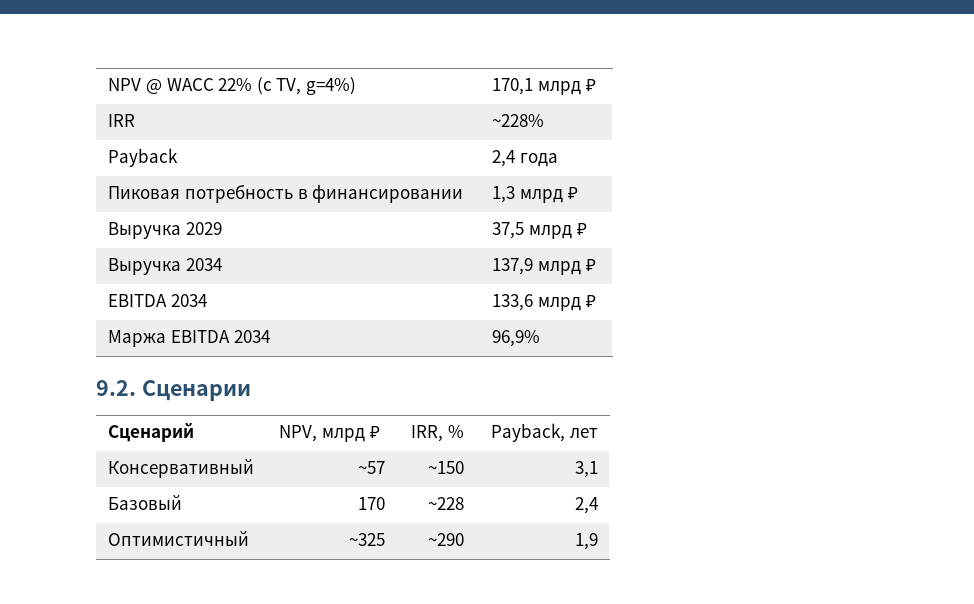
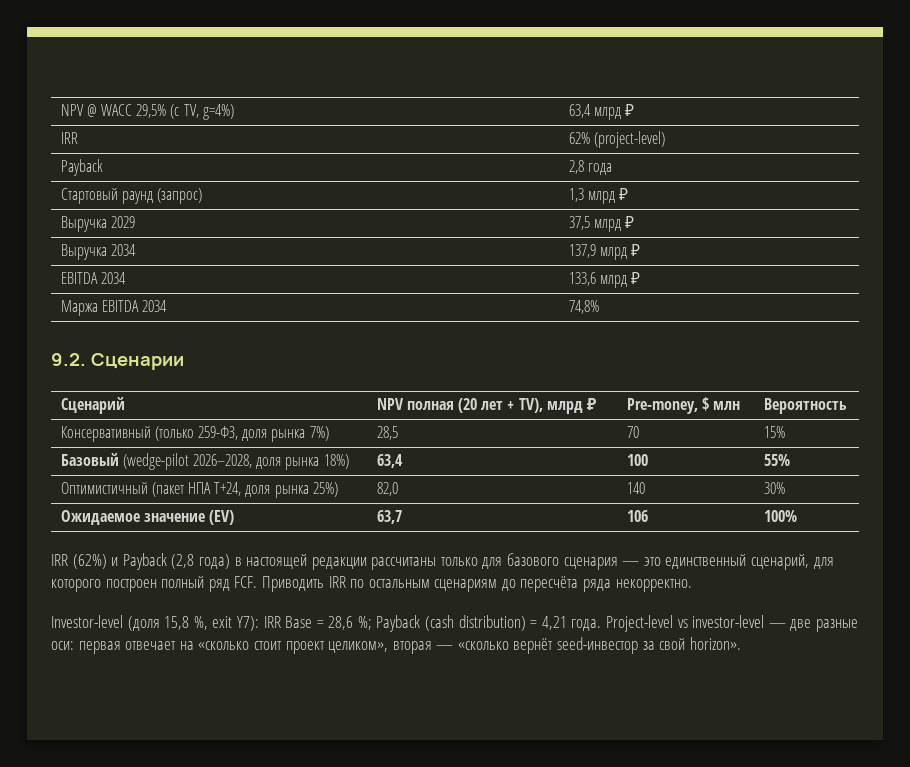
[218,78,253,91] 22% -> [136,104,167,118] 29,5%
[492,78,534,95] 170,1 -> [568,104,591,118] 63,4
[492,114,545,127] ~228% -> [568,131,665,148] 62% (project-level)
[492,150,516,167] 2,4 -> [568,160,584,174] 2,8
[108,184,464,203] Пиковая потребность в финансировании -> [60,188,202,204] Стартовый раунд (запрос)
[492,330,541,347] 96,9% -> [568,300,599,314] 74,8%
[279,425,380,442] [411,425,464,442] [491,423,598,442] [108,459,255,478] [357,461,385,474] [427,461,464,474] [574,461,598,478] [108,495,183,510] [357,497,385,510] [427,497,464,510] [574,497,598,514] [108,531,250,546] [348,533,385,546] [427,533,464,546] [574,533,598,550] NPV, млрд ₽ | IRR, % | Payback, лет // Консервативный | ~57 | ~150 | 3,1 // Базовый | 170 | ~228 | 2,4 // Оптимистичный | ~325 | ~290 | 1,9 -> [376,398,597,414] [626,397,740,414] [763,398,847,414] [60,426,329,442] [376,426,398,440] [626,426,639,438] [763,426,785,438] [60,453,349,470] [376,454,403,468] [626,454,648,466] [763,454,790,466] [60,482,338,498] [376,482,398,496] [626,482,645,494] [763,482,785,494] [60,510,234,525] [376,510,402,524] [626,510,648,522] [763,510,797,522] [51,553,834,570] [51,576,692,592] [51,615,858,632] [51,637,741,654] NPV полная (20 лет + TV), млрд ₽ | Pre-money, $ млн | Вероятность // Консервативный (только 259-ФЗ, доля рынка 7%) | 28,5 | 70 | 15% // Базовый (wedge-pilot 2026–2028, доля рынка 18%) | 63,4 | 100 | 55% // Оптимистичный (пакет НПА T+24, доля рынка 25%) | 82,0 | 140 | 30% // Ожидаемое значение (EV) | 63,7 | 106 | 100% // IRR (62%) и Payback (2,8 года) в настоящей редакции рассчитаны только для базового сценария — это единственный сценарий, для которого построен полный ряд FCF. Приводить IRR по остальным сценариям до пересчёта ряда некорректно. // Investor-level (доля 15,8 %, exit Y7): IRR Base = 28,6 %; Payback (cash distribution) = 4,21 года. Project-level vs investor-level — две разные оси: первая отвечает на «сколько стоит проект целиком», вторая — «сколько вернёт seed-инвестор за свой horizon».

